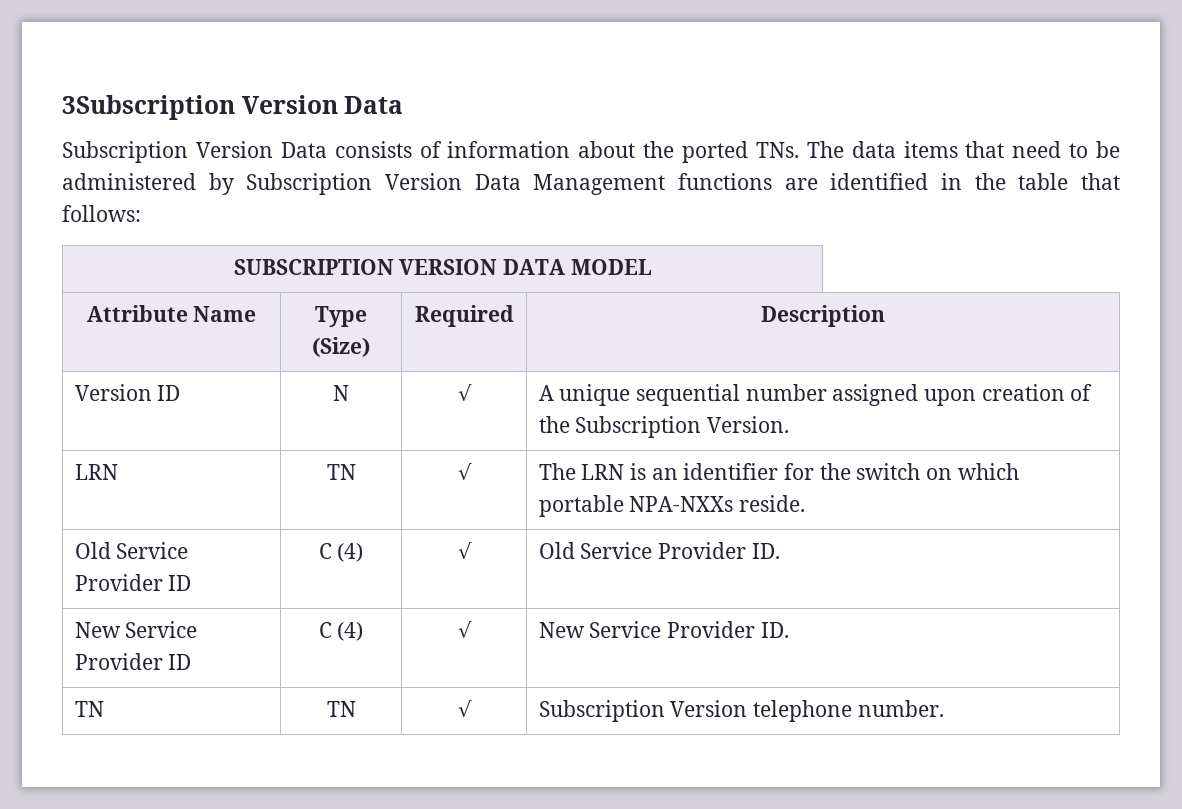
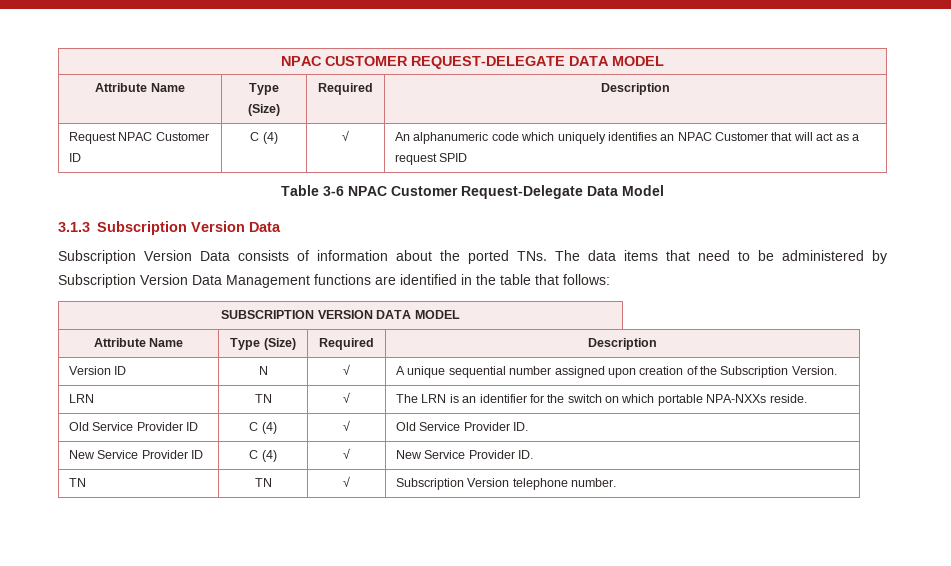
[62,95,235,120] 3Subscription -> [281,56,664,69] [95,83,185,92] [249,83,279,95] [248,104,280,116] [318,83,373,95] [601,83,670,95] [69,132,209,144] [69,153,82,162] [250,132,278,144] [342,130,349,141] [395,132,859,144] [395,153,468,165] [281,185,664,199] [58,221,187,235] NPAC CUSTOMER REQUEST-DELEGATE DATA MODEL // Attribute Name | Type (Size) | Required | Description // Request NPAC Customer ID | C (4) | √ | An alphanumeric code which uniquely identifies an NPAC Customer that will act as a request SPID // Table 3-6 NPAC Customer Request-Delegate Data Model // 3.1.3 Subscription

